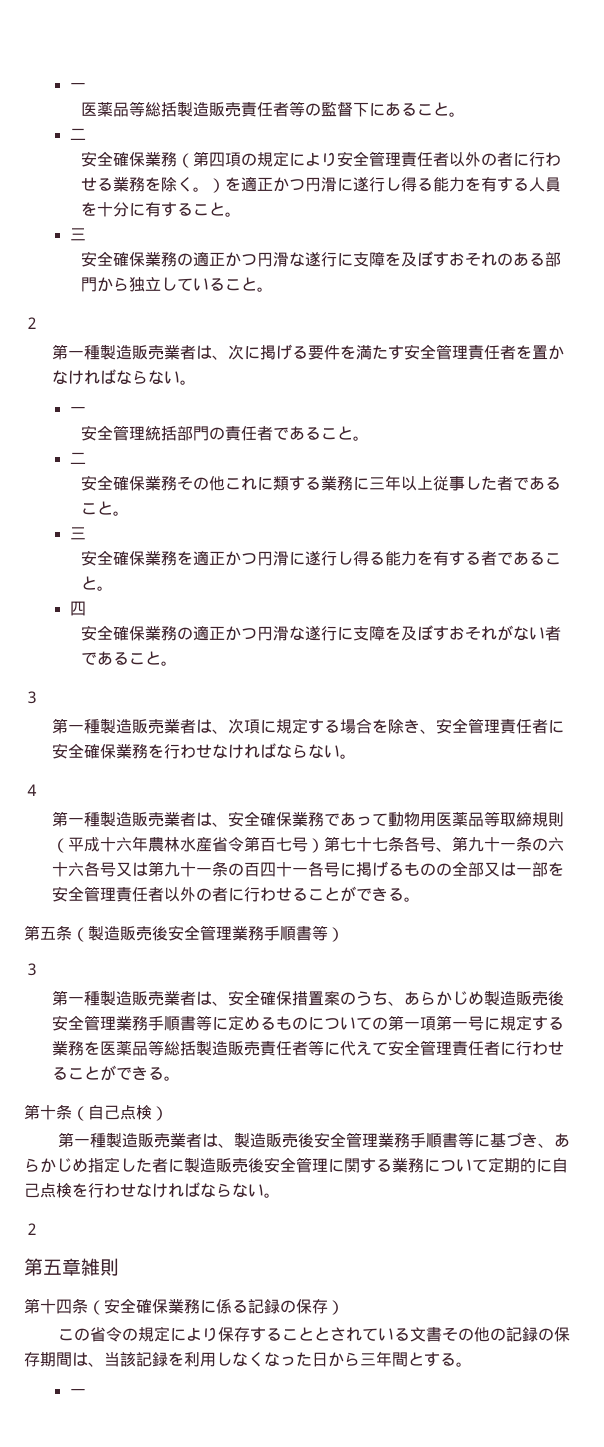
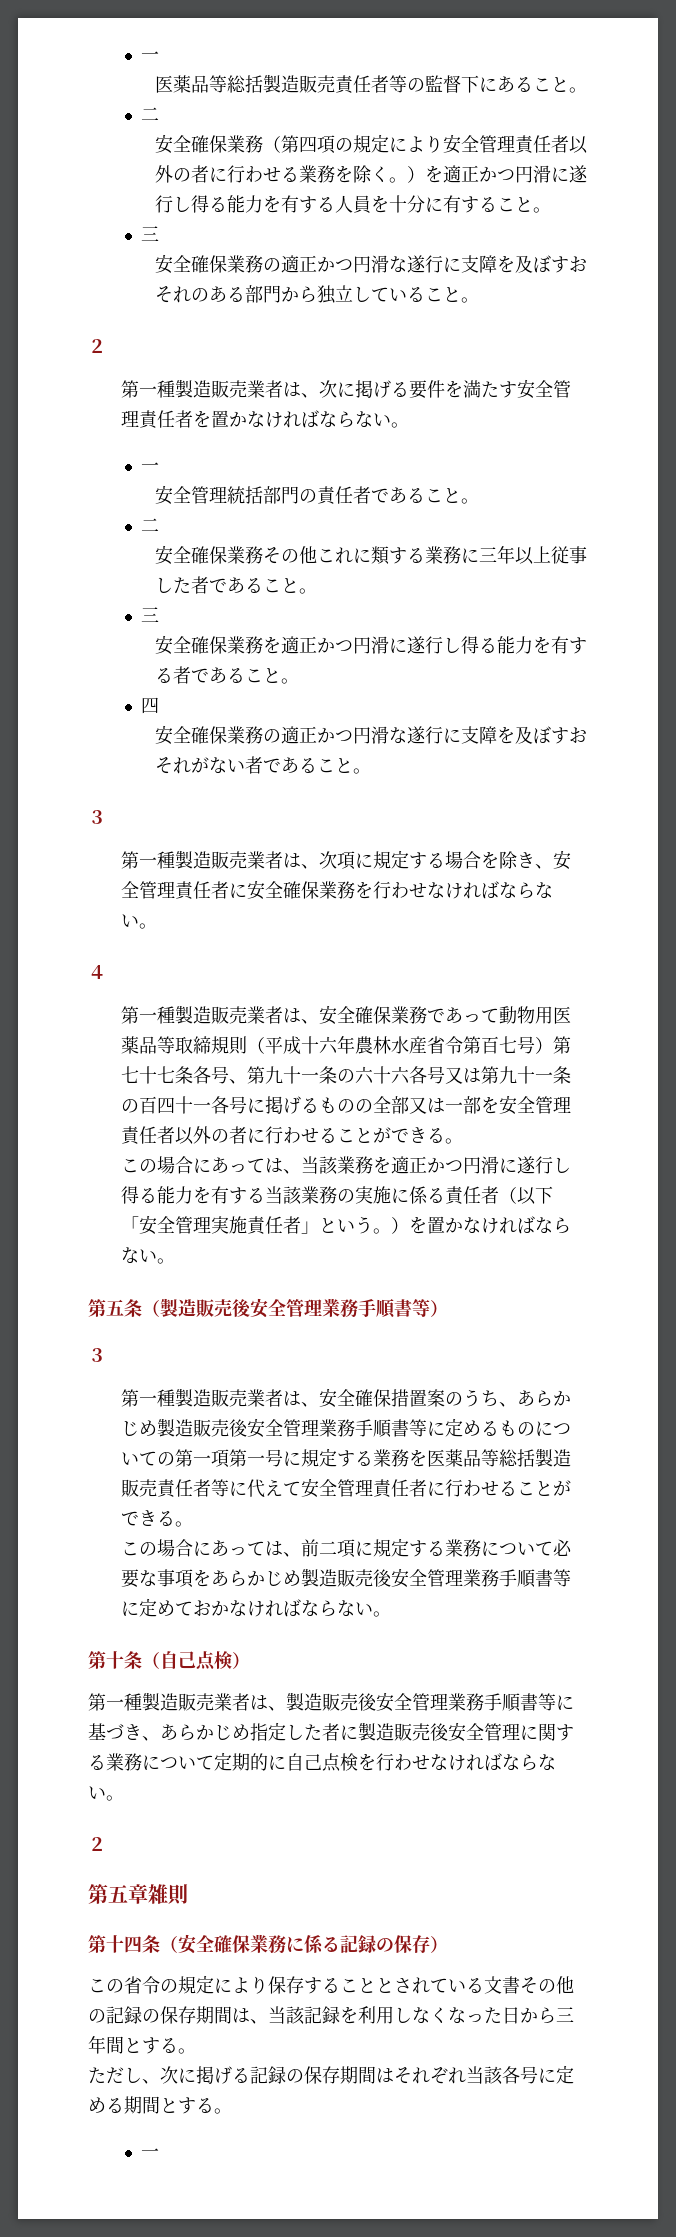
(421, 899) none -> [121,1156,572,1175] [121,1186,554,1205] [121,1215,572,1235] [121,1247,176,1264] // この場合にあっては、当該業務を適正かつ円滑に遂行し得る能力を有する当該業務の実施に係る責任者（以下「安全管理実施責任者」という。）を置かなければならない。
(181, 1078) none -> [121,1538,573,1558] [121,1568,572,1588] [121,1598,392,1617] // この場合にあっては、前二項に規定する業務について必要な事項をあらかじめ製造販売後安全管理業務手順書等に定めておかなければならない。
(472, 1364) none -> [88,2065,574,2085] [88,2096,232,2114] // ただし、次に掲げる記録の保存期間はそれぞれ当該各号に定める期間とする。

